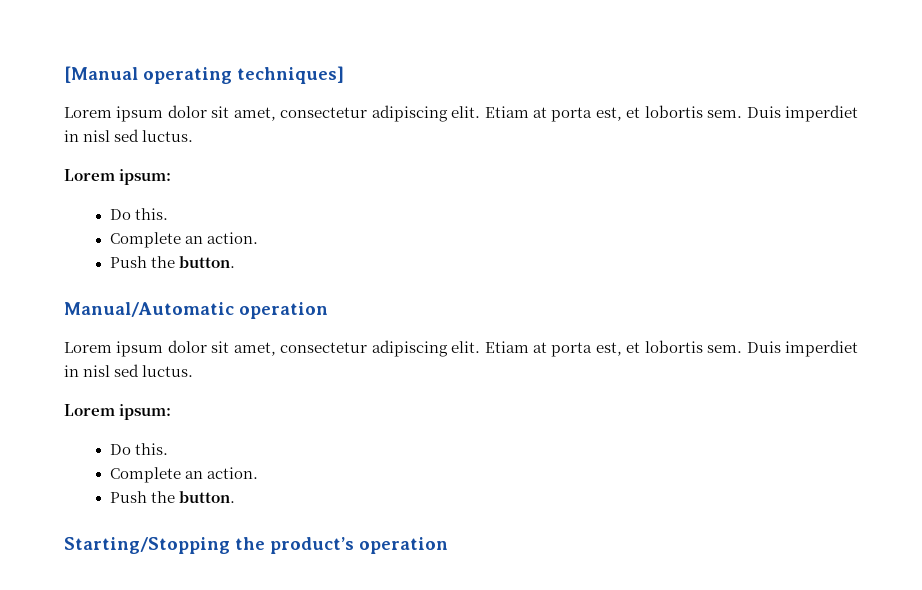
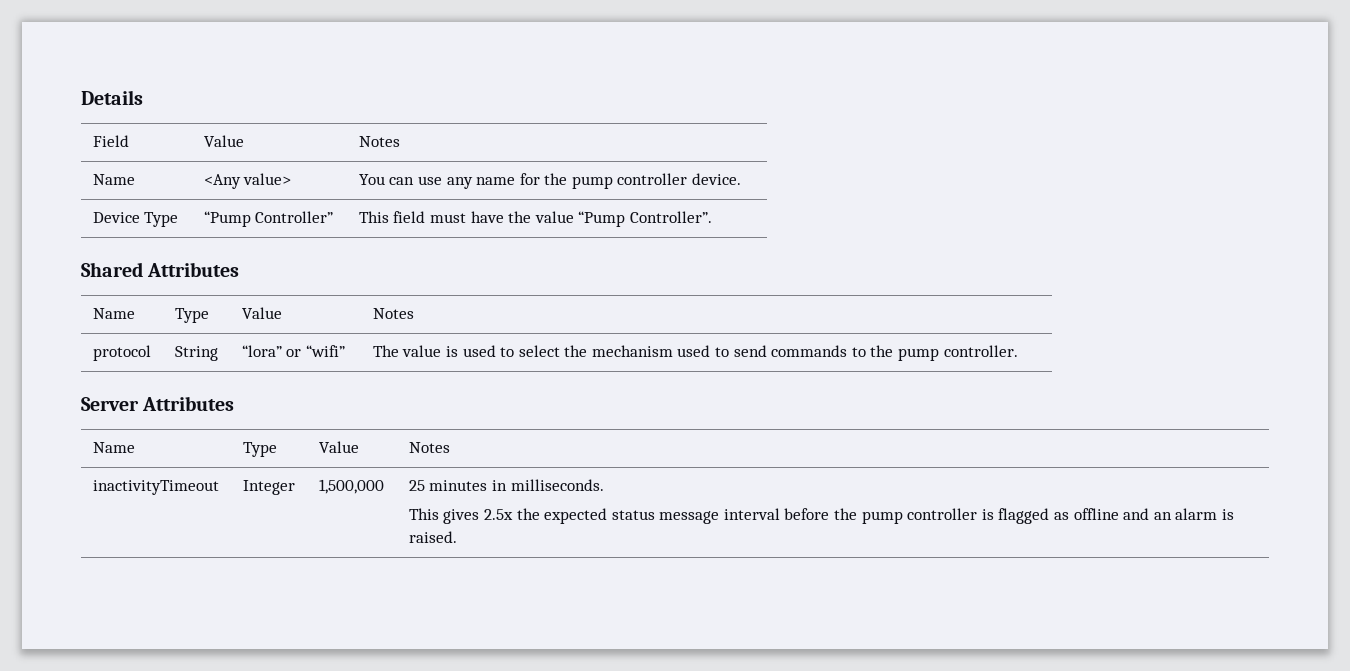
[64,66,344,84] [64,105,858,122] [64,129,194,142] [64,169,172,185] [109,208,168,220] [109,232,258,248] [109,256,235,268] [64,302,328,319] [64,340,858,357] [64,364,194,377] [64,404,172,420] [109,443,168,455] [109,467,258,483] [109,491,235,503] [64,537,448,554] [Manual operating techniques] // Lorem ipsum dolor sit amet, consectetur adipiscing elit. Etiam at porta est, et lobortis sem. Duis imperdiet in nisl sed luctus. // Lorem ipsum: // Do this. // Complete an action. // Push the button. // Manual/Automatic operation // Lorem ipsum dolor sit amet, consectetur adipiscing elit. Etiam at porta est, et lobortis sem. Duis imperdiet in nisl sed luctus. // Lorem ipsum: // Do this. // Complete an action. // Push the button. // Starting/Stopping the product’s operation -> [81,90,143,105] [92,135,129,147] [203,135,244,147] [358,136,400,147] [92,174,135,185] [203,173,292,189] [358,173,742,189] [92,212,179,227] [203,211,334,227] [358,211,712,227] [81,262,240,277] [92,308,135,319] [174,308,209,323] [241,307,282,319] [372,308,414,319] [92,345,151,361] [174,346,218,361] [241,345,345,357] [372,345,1018,361] [81,396,235,411] [92,442,135,453] [242,442,277,457] [318,441,359,453] [408,442,450,453] [92,480,219,495] [242,480,295,495] [318,479,384,494] [408,479,604,491] [408,508,1234,524] [408,531,457,543] Details // Field | Value | Notes // Name | <Any value> | You can use any name for the pump controller device. // Device Type | “Pump Controller” | This field must have the value “Pump Controller”. // Shared Attributes // Name | Type | Value | Notes // protocol | String | “lora” or “wifi” | The value is used to select the mechanism used to send commands to the pump controller. // Server Attributes // Name | Type | Value | Notes // inactivityTimeout | Integer | 1,500,000 | 25 minutes in milliseconds. // This gives 2.5x the expected status message interval before the pump controller is flagged as offline and an alarm is raised.

